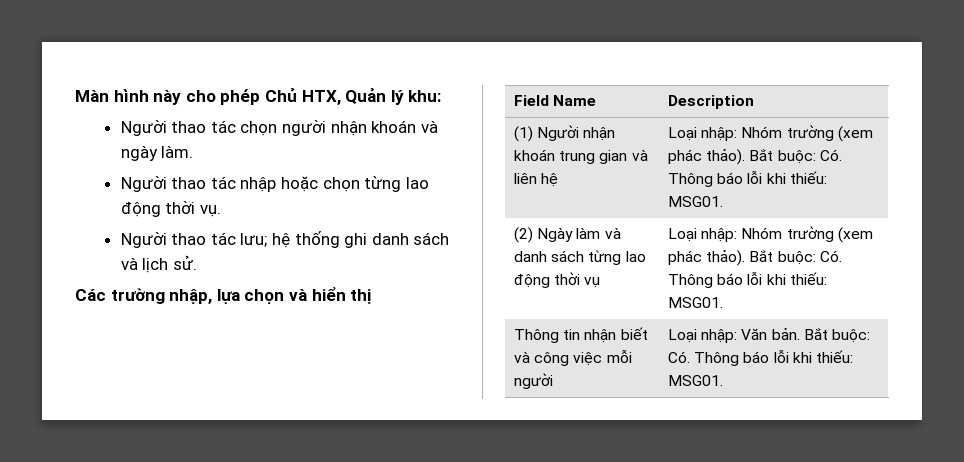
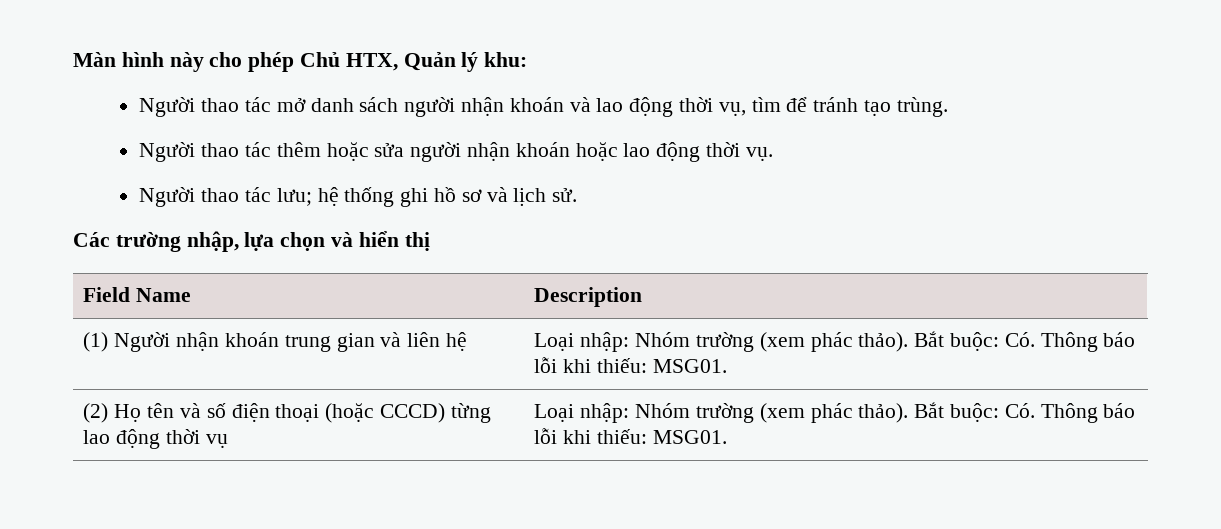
[240,121,278,136] chọn -> [276,97,399,112] mở danh sách
[120,145,194,161] [120,176,402,192] ngày làm. // Người thao tác nhập hoặc chọn từng -> [596,97,948,117] [139,142,618,162] lao động thời vụ, tìm để tránh tạo trùng. // Người thao tác thêm hoặc sửa người nhận khoán hoặc
[371,232,450,245] danh sách -> [434,187,482,202] hồ sơ
[537,227,621,242] [514,250,585,262] Ngày làm và danh sách -> [114,403,445,423] Họ tên và số điện thoại (hoặc CCCD)
[514,327,648,343] [514,349,632,366] [514,373,554,389] [668,328,870,343] [668,349,853,366] [668,375,724,386] // Thông tin nhận biết và công việc mỗi người | Loại nhập: Văn bản. Bắt buộc: Có. Thông báo lỗi khi thiếu: MSG01. -> (727, 437) none

